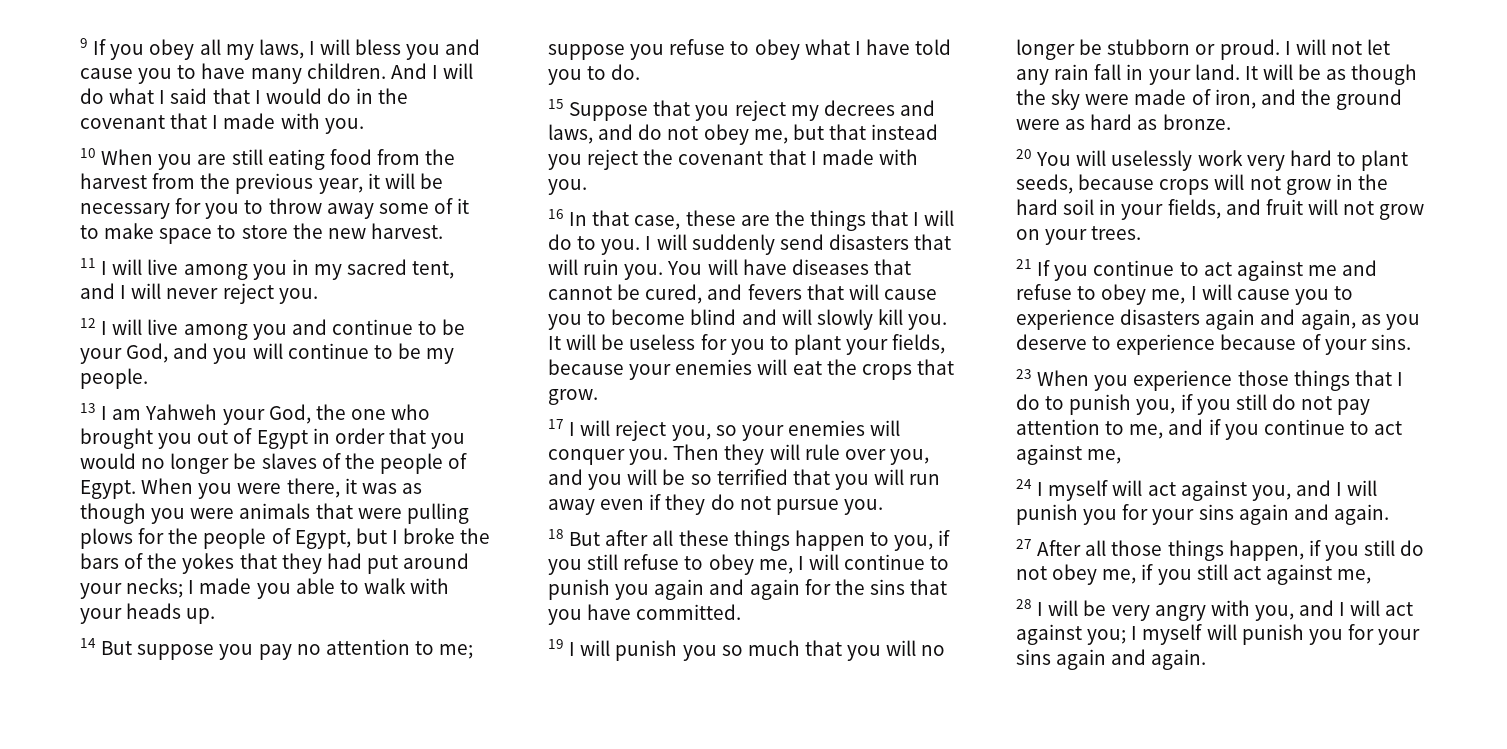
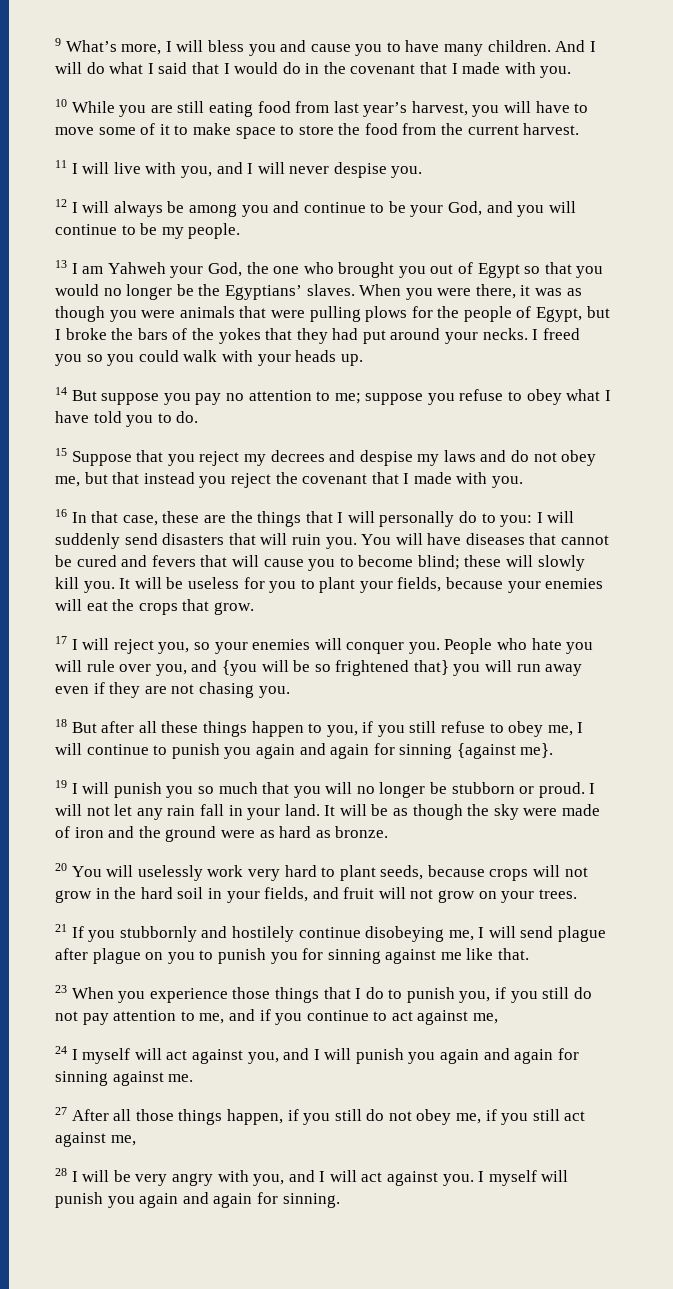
[93,39,304,60] If you obey all my laws, -> [65,40,162,55] What’s more,
[101,149,154,165] When -> [71,101,115,113] While
[425,149,456,165] [80,173,443,194] [80,198,374,219] the harvest from the previous year, it will be necessary for you to throw away -> [333,101,589,117] [55,127,94,135] last year’s harvest, you will have to move
[327,228,366,239] new -> [364,123,519,135] food from the current
[183,259,455,280] among you in my sacred tent, -> [145,162,212,178] with you,
[222,283,274,304] reject -> [333,162,387,178] despise
[147,319,179,335] live -> [113,201,185,217] always be
[312,428,385,444] in order -> [524,266,541,274] so
[261,453,468,474] [80,480,136,499] slaves of the people of Egypt. -> [198,284,355,300] the Egyptians’ slaves.
[126,578,359,599] necks; I made you able to -> [482,328,580,340] [55,350,179,366] necks. I freed you so you could
[548,124,593,144] laws, -> [359,450,476,466] despise my laws
[548,234,641,255] do to you. -> [379,511,533,527] personally do to you:
[645,284,703,304] cured, -> [76,555,117,567] cured
[690,309,777,325] blind and -> [417,555,502,570] blind; these
[673,444,765,465] Then they -> [444,638,594,654] People who hate you
[588,474,623,490] you -> [221,660,257,676] {you
[716,469,830,485] terrified that -> [335,660,449,676] frightened that}
[710,494,839,515] do not pursue -> [144,682,254,698] are not chasing
[834,579,948,595] [548,604,742,625] the sins that you have committed. -> [399,743,554,759] sinning {against me}.
[1214,89,1256,109] iron, -> [74,827,104,838] iron
[1093,260,1378,281] [1016,284,1354,305] [1016,309,1420,330] [1016,334,1411,355] continue to act against me and refuse to obey me, I will cause you to experience disasters again and again, as you deserve to experience because of your sins. -> [119,926,607,942] [55,948,530,964] stubbornly and hostilely continue disobeying me, I will send plague after plague on you to punish you for sinning against me like that.
[1122,504,1389,525] for your sins again and again. -> [440,1048,579,1064] [55,1071,194,1086] again and again for sinning against me.
[1087,629,1127,645] you; -> [442,1174,474,1186] you.
[1347,624,1421,645] [1016,649,1207,670] for your sins again and again. -> [139,1192,340,1208] again and again for sinning.

